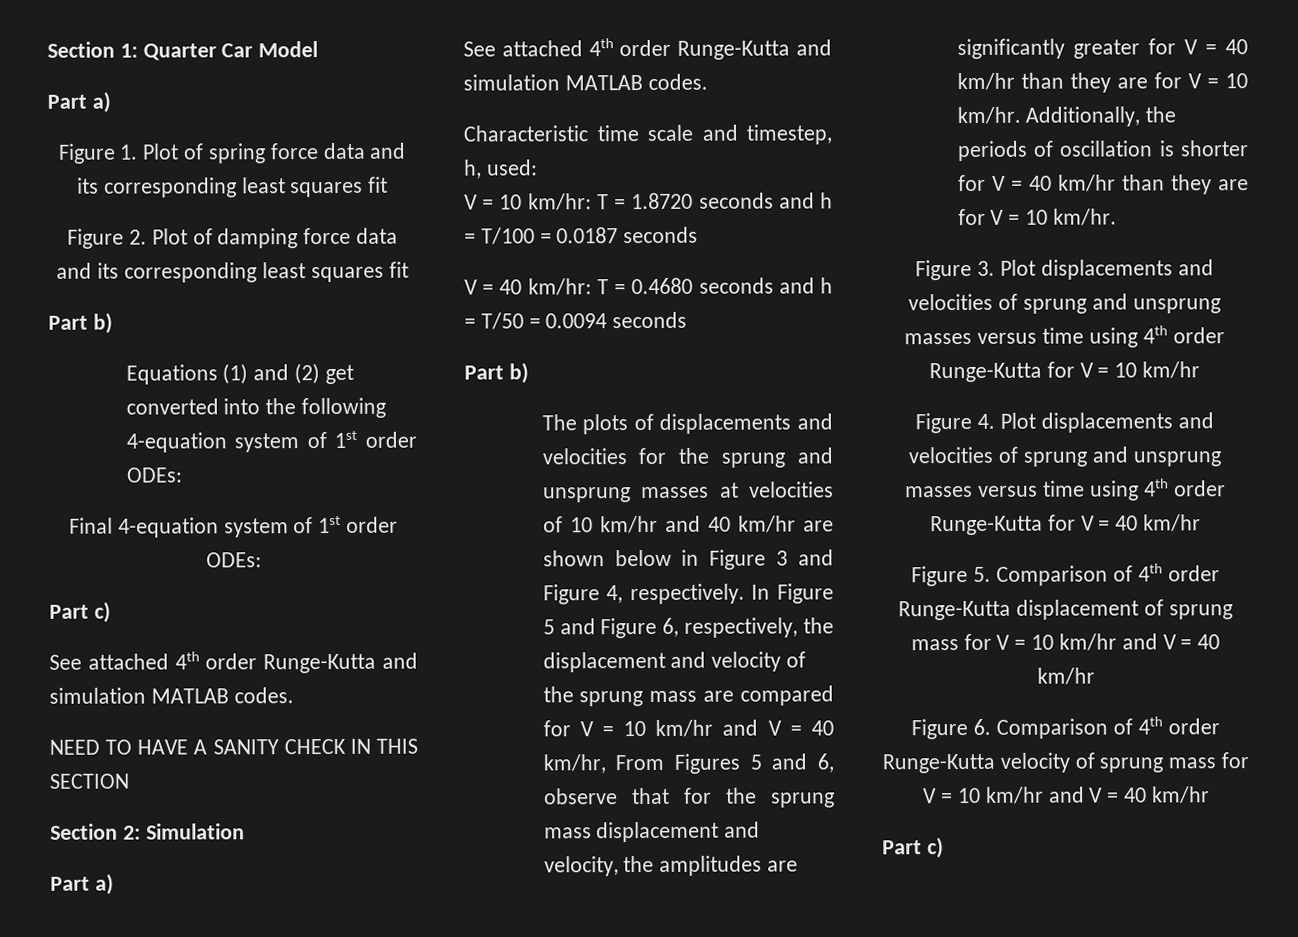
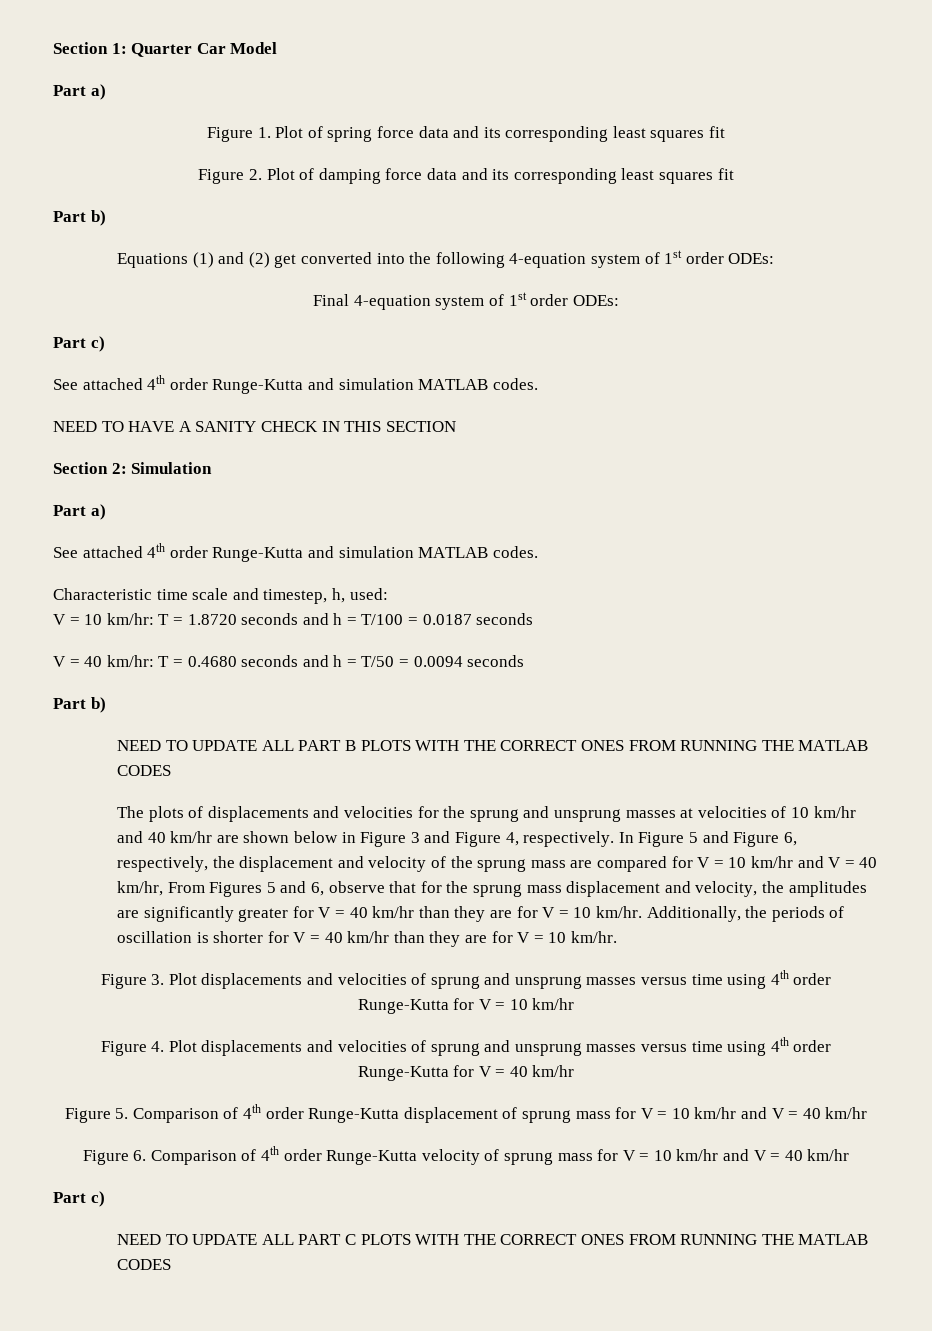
(529, 373) none -> [117,740,869,751] [117,765,172,776] // NEED TO UPDATE ALL PART B PLOTS WITH THE CORRECT ONES FROM RUNNING THE MATLAB CODES
(944, 848) none -> [117,1234,869,1245] [117,1259,172,1270] // NEED TO UPDATE ALL PART C PLOTS WITH THE CORRECT ONES FROM RUNNING THE MATLAB CODES

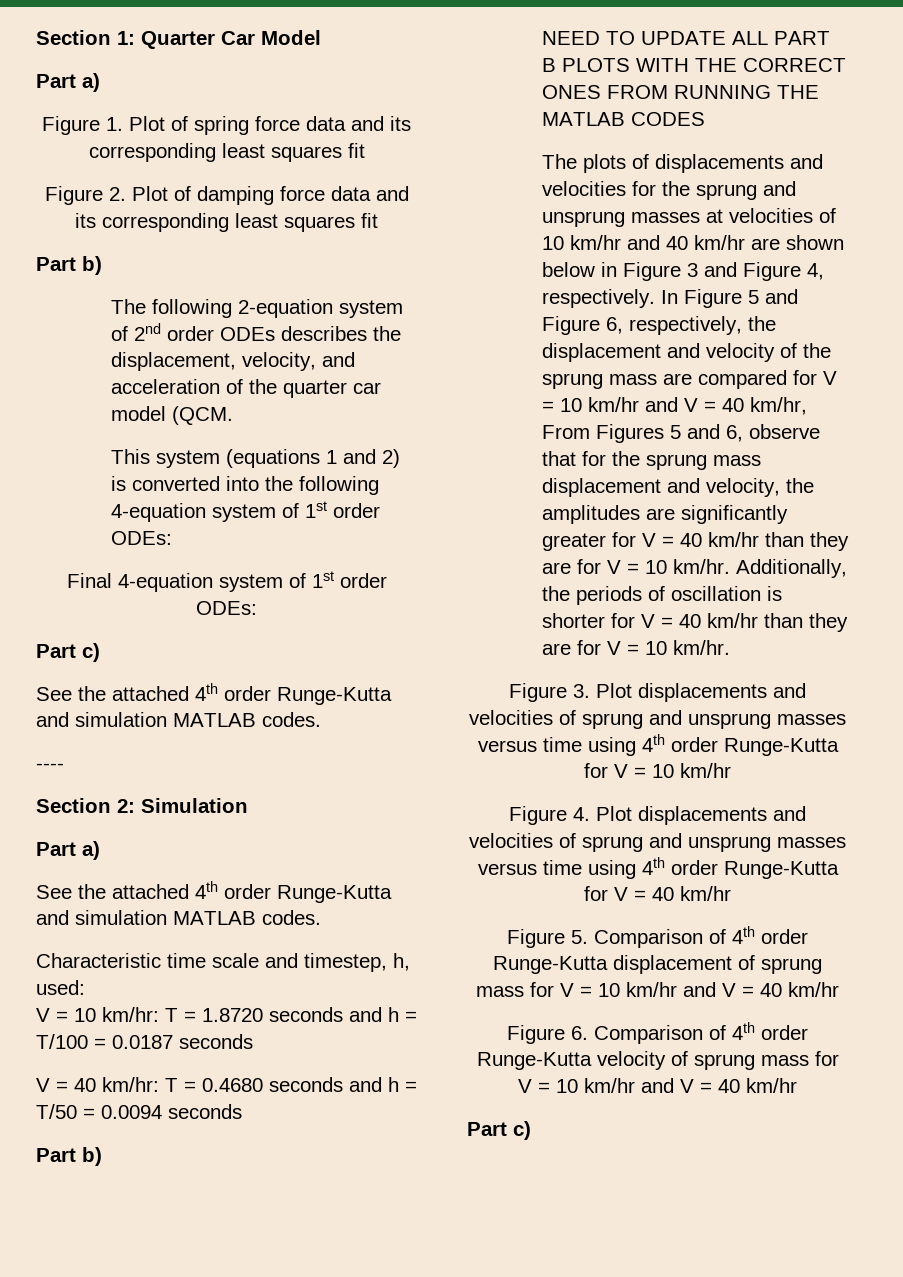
[117,252,297,268] Equations (1) and (2) get -> [110,299,403,318] [110,323,401,341] [110,352,355,371] [110,379,381,398] [110,406,233,425] [110,449,400,468] [110,476,126,491] The following 2-equation system of 2nd order ODEs describes the displacement, velocity, and acceleration of the quarter car model (QCM. // This system (equations 1 and 2) is
[82,375,538,394] [53,421,456,432] attached 4th order Runge-Kutta and simulation MATLAB codes. // NEED TO HAVE A SANITY CHECK IN THIS SECTION -> [78,683,392,705] [36,712,321,727] [36,763,64,770] the attached 4th order Runge-Kutta and simulation MATLAB codes. // ----
(78, 552) none -> [78,884,106,899] the
[117,1234,869,1245] [117,1259,172,1270] // NEED TO UPDATE ALL PART C PLOTS WITH THE CORRECT ONES FROM RUNNING THE MATLAB CODES -> (531, 1130) none

